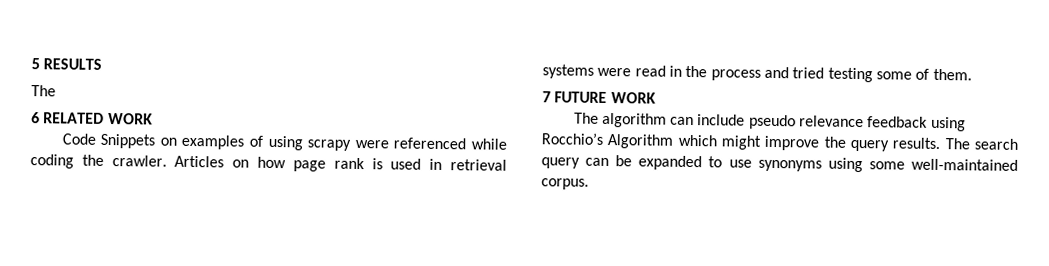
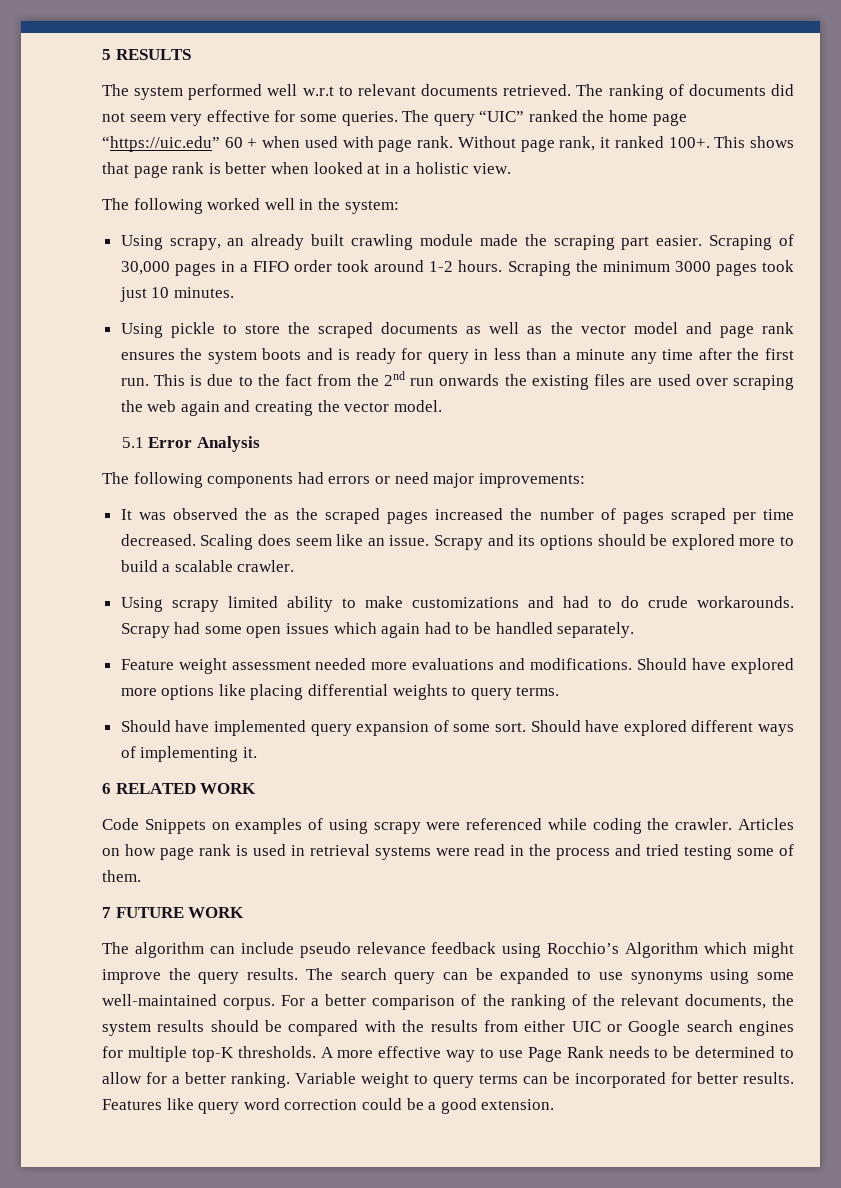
(56, 91) none -> [134,84,794,100] [102,110,687,126] [102,136,795,152] [102,162,512,178] [102,198,399,214] [120,234,794,250] [120,260,794,276] [119,287,234,302] [120,322,794,338] [120,348,794,364] [120,371,795,390] [120,400,442,416] [121,436,261,452] [102,472,585,488] [120,508,794,524] [120,534,794,550] [120,560,295,572] [120,596,794,612] [120,622,635,638] [120,658,794,674] [120,684,560,700] [120,720,794,736] [120,746,257,762] system performed well w.r.t to relevant documents retrieved. The ranking of documents did not seem very effective for some queries. The query “UIC” ranked the home page “https://uic.edu” 60 + when used with page rank. Without page rank, it ranked 100+. This shows that page rank is better when looked at in a holistic view. // The following worked well in the system: // Using scrapy, an already built crawling module made the scraping part easier. Scraping of 30,000 pages in a FIFO order took around 1-2 hours. Scraping the minimum 3000 pages took just 10 minutes. // Using pickle to store the scraped documents as well as the vector model and page rank ensures the system boots and is ready for query in less than a minute any time after the first run. This is due to the fact from the 2nd run onwards the existing files are used over scraping the web again and creating the vector model. // 5.1 Error Analysis // The following components had errors or need major improvements: // It was observed the as the scraped pages increased the number of pages scraped per time decreased. Scaling does seem like an issue. Scrapy and its options should be explored more to build a scalable crawler. // Using scrapy limited ability to make customizations and had to do crude workarounds. Scrapy had some open issues which again had to be handled separately. // Feature weight assessment needed more evaluations and modifications. Should have explored more options like placing differential weights to query terms. // Should have implemented query expansion of some sort. Should have explored different ways of implementing it.
(589, 184) none -> [281,994,795,1010] [102,1020,794,1036] [102,1046,794,1062] [102,1072,794,1088] [102,1098,555,1114] For a better comparison of the ranking of the relevant documents, the system results should be compared with the results from either UIC or Google search engines for multiple top-K thresholds. A more effective way to use Page Rank needs to be determined to allow for a better ranking. Variable weight to query terms can be incorporated for better results. Features like query word correction could be a good extension.

